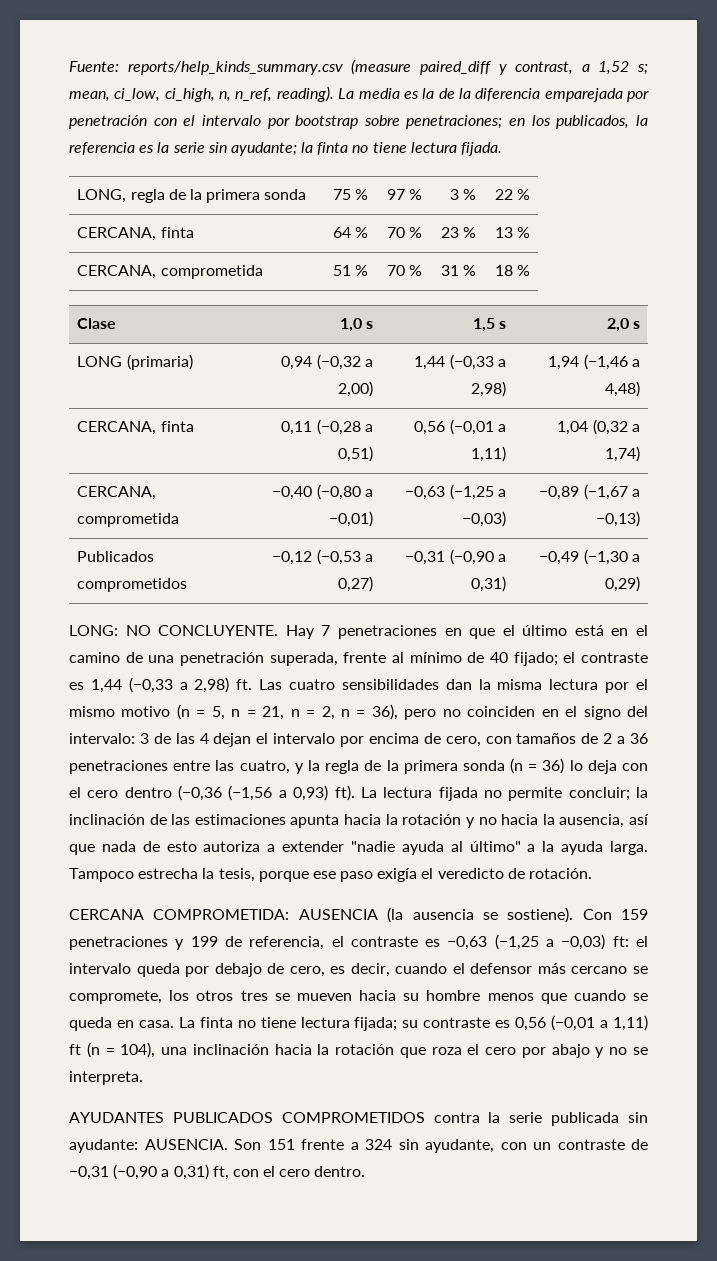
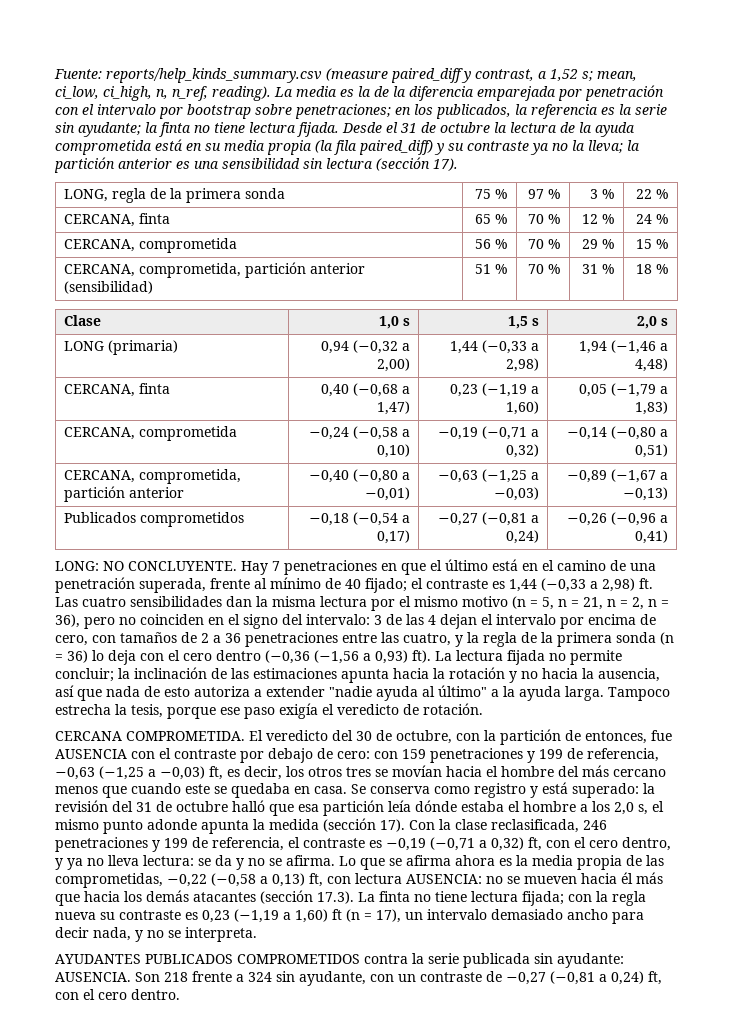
(503, 149) none -> [342,122,635,137] [55,139,640,155] [54,157,458,173] Desde el 31 de octubre la lectura de la ayuda comprometida está en su media propia (la fila paired_diff) y su contraste ya no la lleva; la partición anterior es una sensibilidad sin lectura (sección 17).
[332,227,368,238] [386,227,422,238] [440,227,476,238] [494,227,513,238] 64 % | 70 % | 23 % | 13 -> [474,214,508,224] [527,214,561,224] [581,214,615,224] [635,214,652,224] 65 % | 70 % | 12 % | 24
(263, 272) none -> [474,239,508,249] [527,239,561,249] [581,239,615,249] [635,239,669,249] [64,262,366,278] [64,281,154,294] | 56 % | 70 % | 29 % | 15 % // CERCANA, comprometida, partición anterior (sensibilidad)
[281,419,373,435] [337,446,373,462] [414,419,506,435] [470,446,506,462] [557,419,640,435] [604,446,640,462] [77,486,157,500] [77,513,180,527] 0,11 (−0,28 a 0,51) | 0,56 (−0,01 a 1,11) | 1,04 (0,32 a 1,74) // CERCANA, comprometida -> [320,383,410,397] [376,401,410,415] [449,383,539,397] [505,401,539,415] [578,383,668,397] [634,401,668,415] [64,426,238,441] [308,426,410,440] [376,444,410,458] [437,426,539,440] [505,444,539,458] [566,426,668,440] [634,444,668,458] [64,469,242,484] [64,486,185,502] 0,40 (−0,68 a 1,47) | 0,23 (−1,19 a 1,60) | 0,05 (−1,79 a 1,83) // CERCANA, comprometida | −0,24 (−0,58 a 0,10) | −0,19 (−0,71 a 0,32) | −0,14 (−0,80 a 0,51) // CERCANA, comprometida, partición anterior
[272,549,373,565] [337,576,373,592] [405,549,506,565] [470,576,506,592] [539,549,640,565] [604,576,640,592] −0,12 (−0,53 a 0,27) | −0,31 (−0,90 a 0,31) | −0,49 (−1,30 a 0,29) -> [308,512,410,526] [376,530,410,544] [437,512,539,526] [505,530,539,544] [566,512,668,526] [634,530,668,544] −0,18 (−0,54 a 0,17) | −0,27 (−0,81 a 0,24) | −0,26 (−0,96 a 0,41)
[153,907,648,923] COMPROMETIDA: AUSENCIA (la ausencia se sostiene). Con 159 -> [126,729,672,745] [55,748,659,763] [55,765,666,780] [55,782,655,798] [55,800,664,816] [55,818,607,834] COMPROMETIDA. El veredicto del 30 de octubre, con la partición de entonces, fue AUSENCIA con el contraste por debajo de cero: con 159 penetraciones y 199 de referencia, −0,63 (−1,25 a −0,03) ft, es decir, los otros tres se movían hacia el hombre del más cercano menos que cuando este se quedaba en casa. Se conserva como registro y está superado: la revisión del 31 de octubre halló que esa partición leía dónde estaba el hombre a los 2,0 s, el mismo punto adonde apunta la medida (sección 17). Con la clase reclasificada, 246
[447,934,648,950] [69,963,649,977] [69,990,648,1004] [69,1017,174,1031] −0,63 (−1,25 a −0,03) ft: el intervalo queda por debajo de cero, es decir, cuando el defensor más cercano se compromete, los otros tres se mueven hacia su hombre menos que cuando se queda en casa. -> [386,837,671,851] [55,855,664,870] [55,872,663,888] [55,890,354,906] −0,19 (−0,71 a 0,32) ft, con el cero dentro, y ya no lleva lectura: se da y no se afirma. Lo que se afirma ahora es la media propia de las comprometidas, −0,22 (−0,58 a 0,13) ft, con lectura AUSENCIA: no se mueven hacia él más que hacia los demás atacantes (sección 17.3).
[402,1015,648,1031] [69,1042,590,1058] su contraste es 0,56 (−0,01 a 1,11) ft (n = 104), una inclinación hacia la rotación que roza el cero por abajo -> [568,891,646,906] [55,909,644,924] [55,927,131,941] con la regla nueva su contraste es 0,23 (−1,19 a 1,60) ft (n = 17), un intervalo demasiado ancho para decir nada,
[267,1139,295,1150] 151 -> [164,972,188,982] 218
[69,1164,209,1180] −0,31 (−0,90 a 0,31) -> [506,971,644,985] −0,27 (−0,81 a 0,24)

